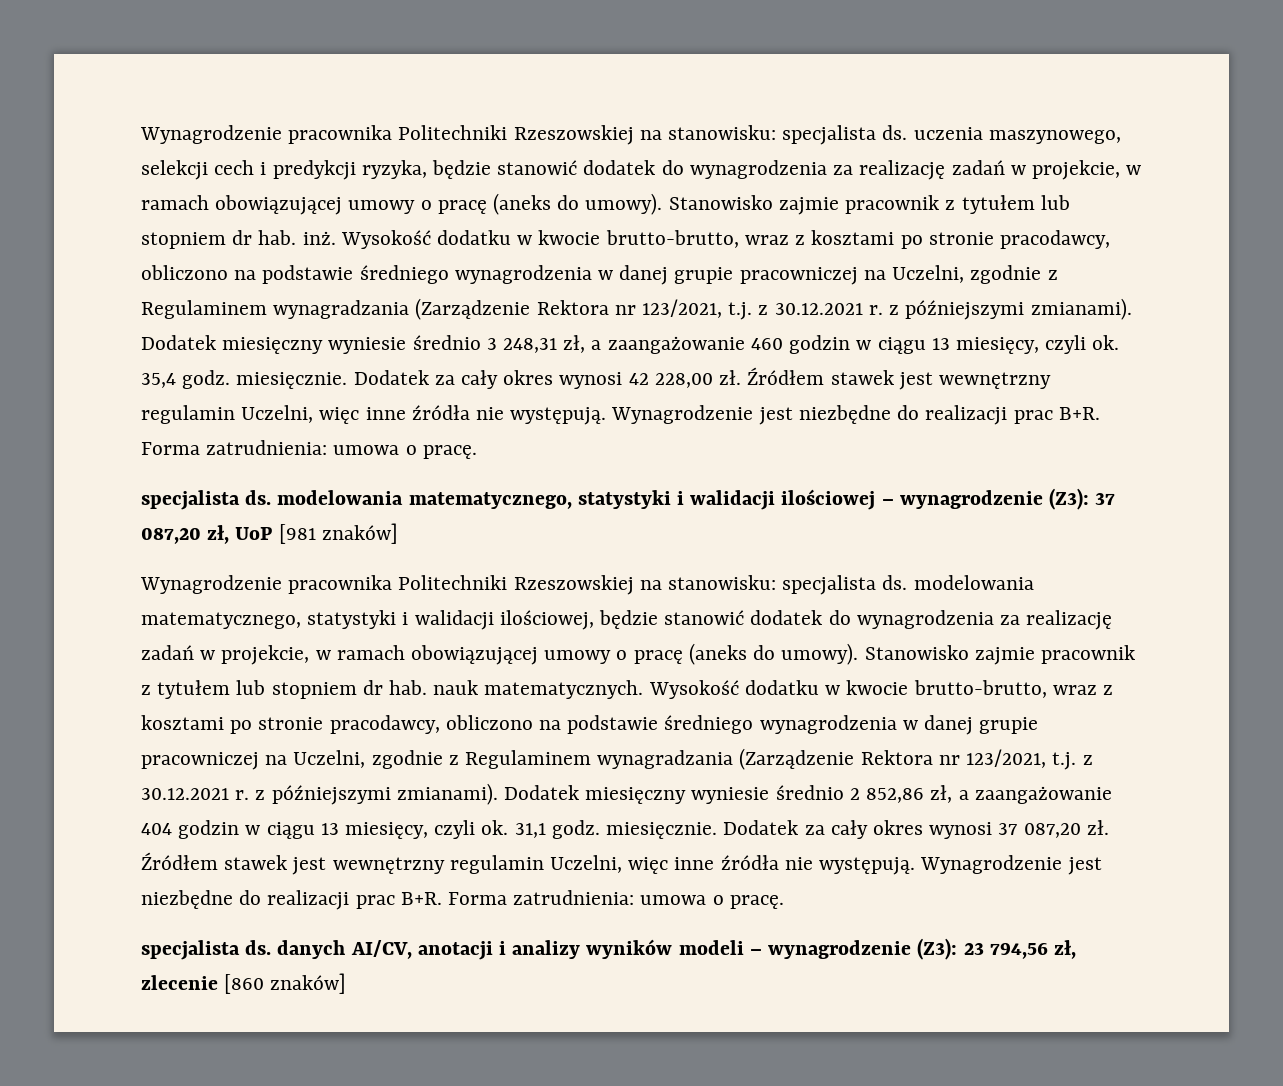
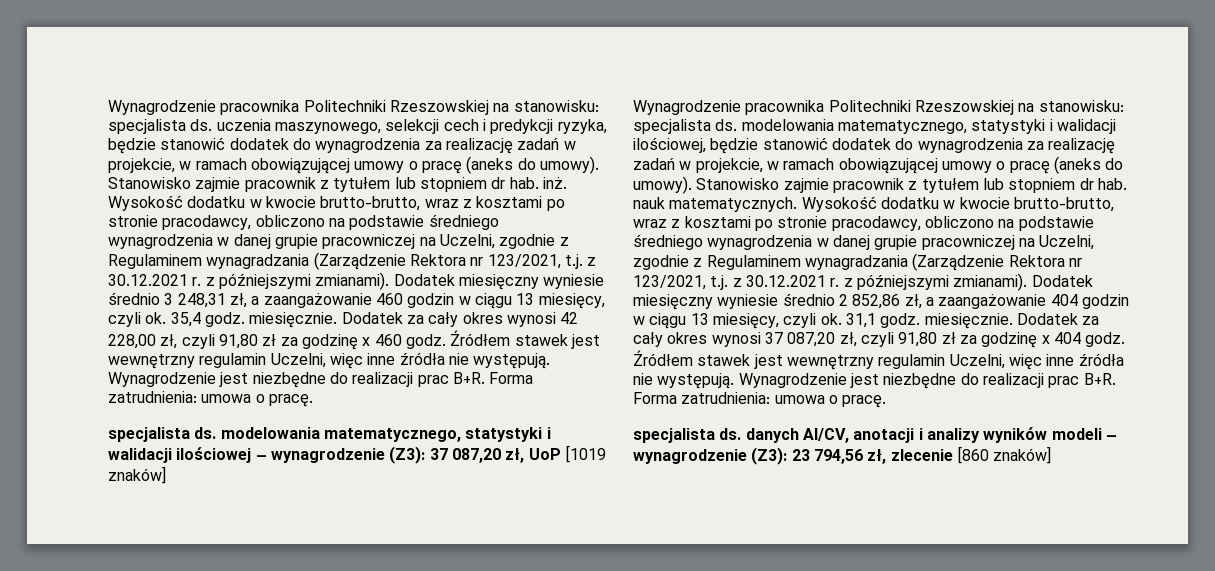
[719,370,742,385] zł. -> [160,334,446,350] zł, czyli 91,80 zł za godzinę x 460 godz.
[278,524,316,544] [981 -> [564,445,606,463] [1019
[1086,820,1109,835] zł. -> [839,332,1126,348] zł, czyli 91,80 zł za godzinę x 404 godz.

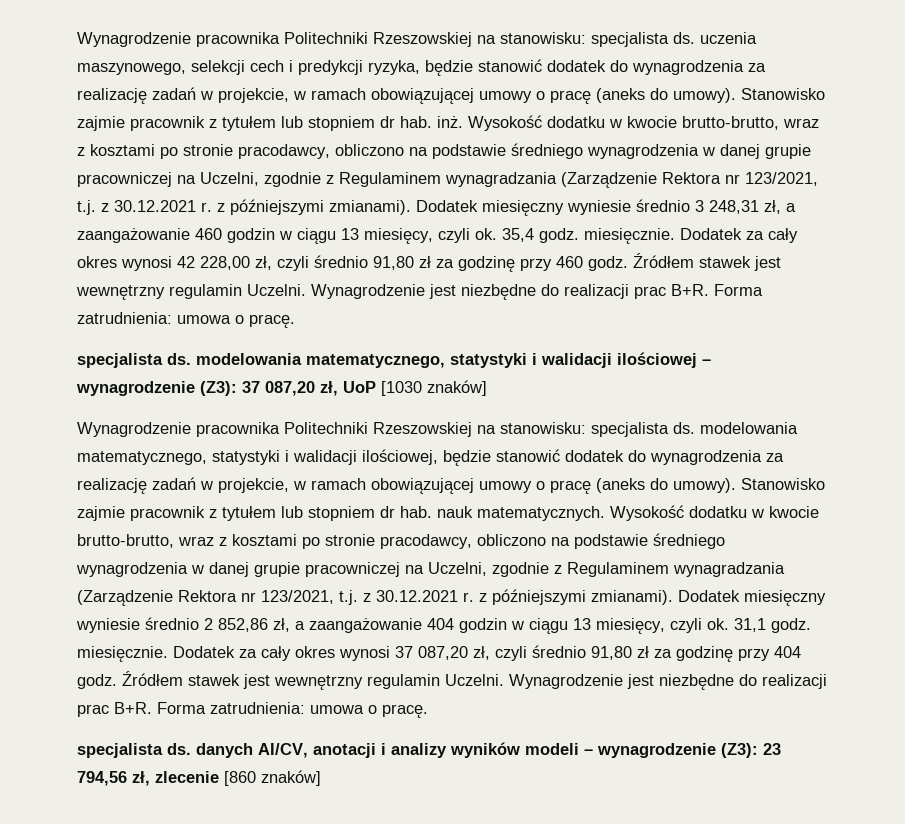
[218,334,371,350] 91,80 zł za godzinę x -> [314,255,552,272] średnio 91,80 zł za godzinę przy
[270,352,551,369] Uczelni, więc inne źródła nie występują. -> [247,284,306,296] Uczelni.
[564,445,606,463] [1019 -> [381,381,422,396] [1030
[898,332,1050,348] 91,80 zł za godzinę x -> [532,645,770,662] średnio 91,80 zł za godzinę przy
[949,353,1124,370] [633,373,735,389] Uczelni, więc inne źródła nie występują. -> [445,674,504,686] Uczelni.

